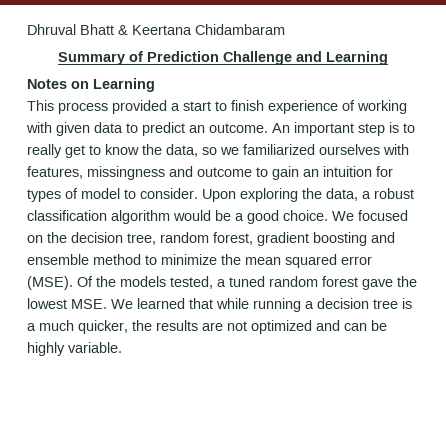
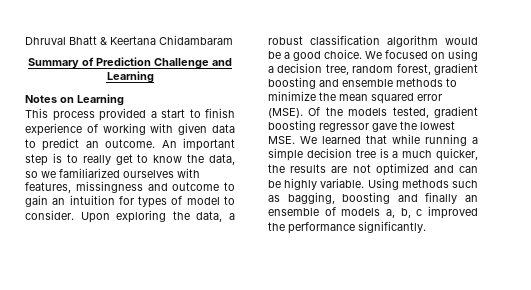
[47,232,67,243] the -> [448,49,478,61] [268,66,274,73] using a
[93,254,141,265] method -> [396,78,443,87] methods
[217,276,358,287] a tuned random forest -> [434,106,478,118] [268,120,369,132] gradient boosting regressor
(314, 305) none -> [268,148,303,161] simple
(122, 347) none -> [367,178,478,190] [268,192,478,204] [268,206,478,219] [268,221,426,234] Using methods such as bagging, boosting and finally an ensemble of models a, b, c improved the performance significantly.

